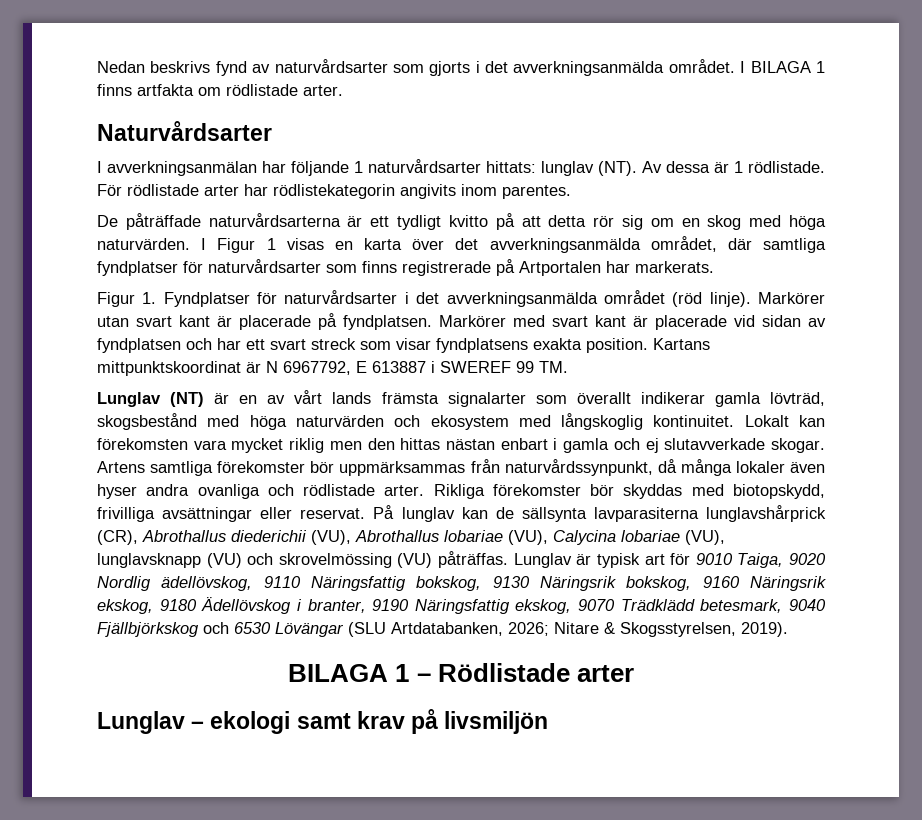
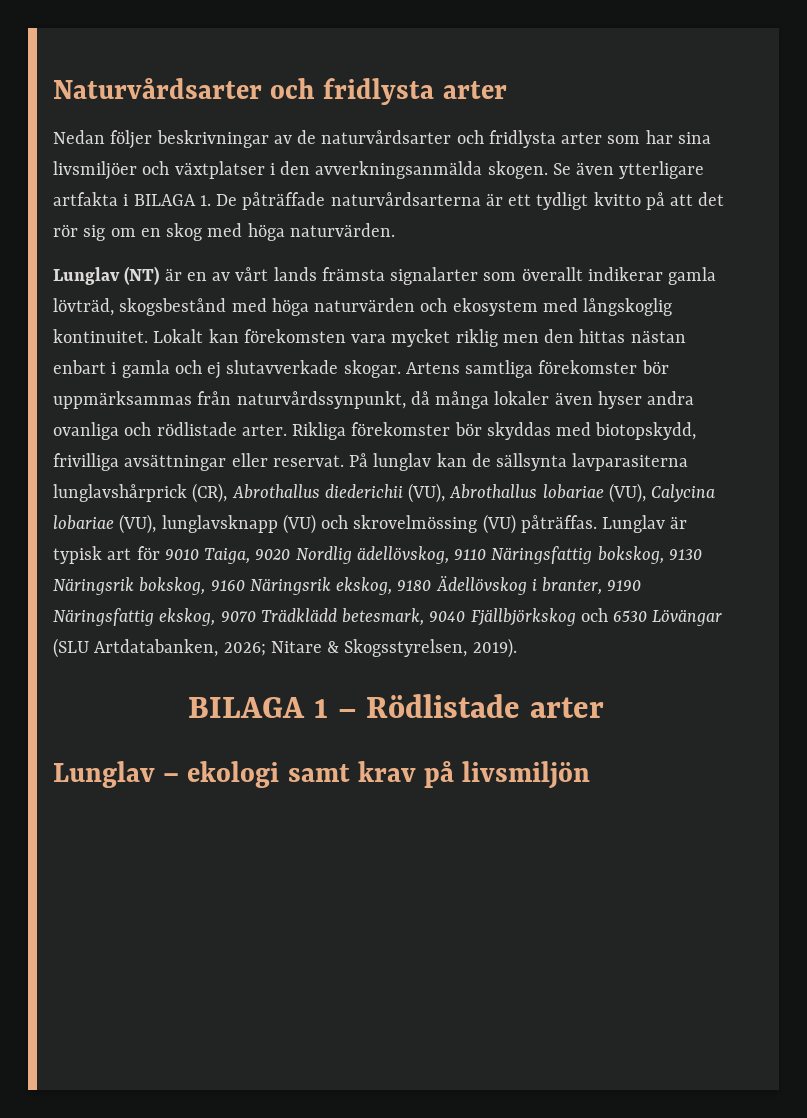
[97,59,825,76] [97,84,343,96] [97,121,272,141] [97,159,825,176] [97,184,571,199] Nedan beskrivs fynd av naturvårdsarter som gjorts i det avverkningsanmälda området. I BILAGA 1 finns artfakta om rödlistade arter. // Naturvårdsarter // I avverkningsanmälan har följande 1 naturvårdsarter hittats: lunglav (NT). Av dessa är 1 rödlistade. För rödlistade arter har rödlistekategorin angivits inom parentes. // -> [53,78,507,105] [53,130,711,149] [53,161,705,180] [53,192,211,206] Naturvårdsarter och fridlysta arter // Nedan följer beskrivningar av de naturvårdsarter och fridlysta arter som har sina livsmiljöer och växtplatser i den avverkningsanmälda skogen. Se även ytterligare artfakta i BILAGA 1.
[548,215,587,227] detta -> [698,192,725,206] det
[201,236,826,253] [97,259,714,276] [97,290,826,307] [97,313,826,330] [97,338,710,353] [97,361,568,376] I Figur 1 visas en karta över det avverkningsanmälda området, där samtliga fyndplatser för naturvårdsarter som finns registrerade på Artportalen har markerats. // Figur 1. Fyndplatser för naturvårdsarter i det avverkningsanmälda området (röd linje). Markörer utan svart kant är placerade på fyndplatsen. Markörer med svart kant är placerade vid sidan av fyndplatsen och har ett svart streck som visar fyndplatsens exakta position. Kartans mittpunktskoordinat är N 6967792, E 613887 i SWEREF 99 TM. -> (395, 230) none

